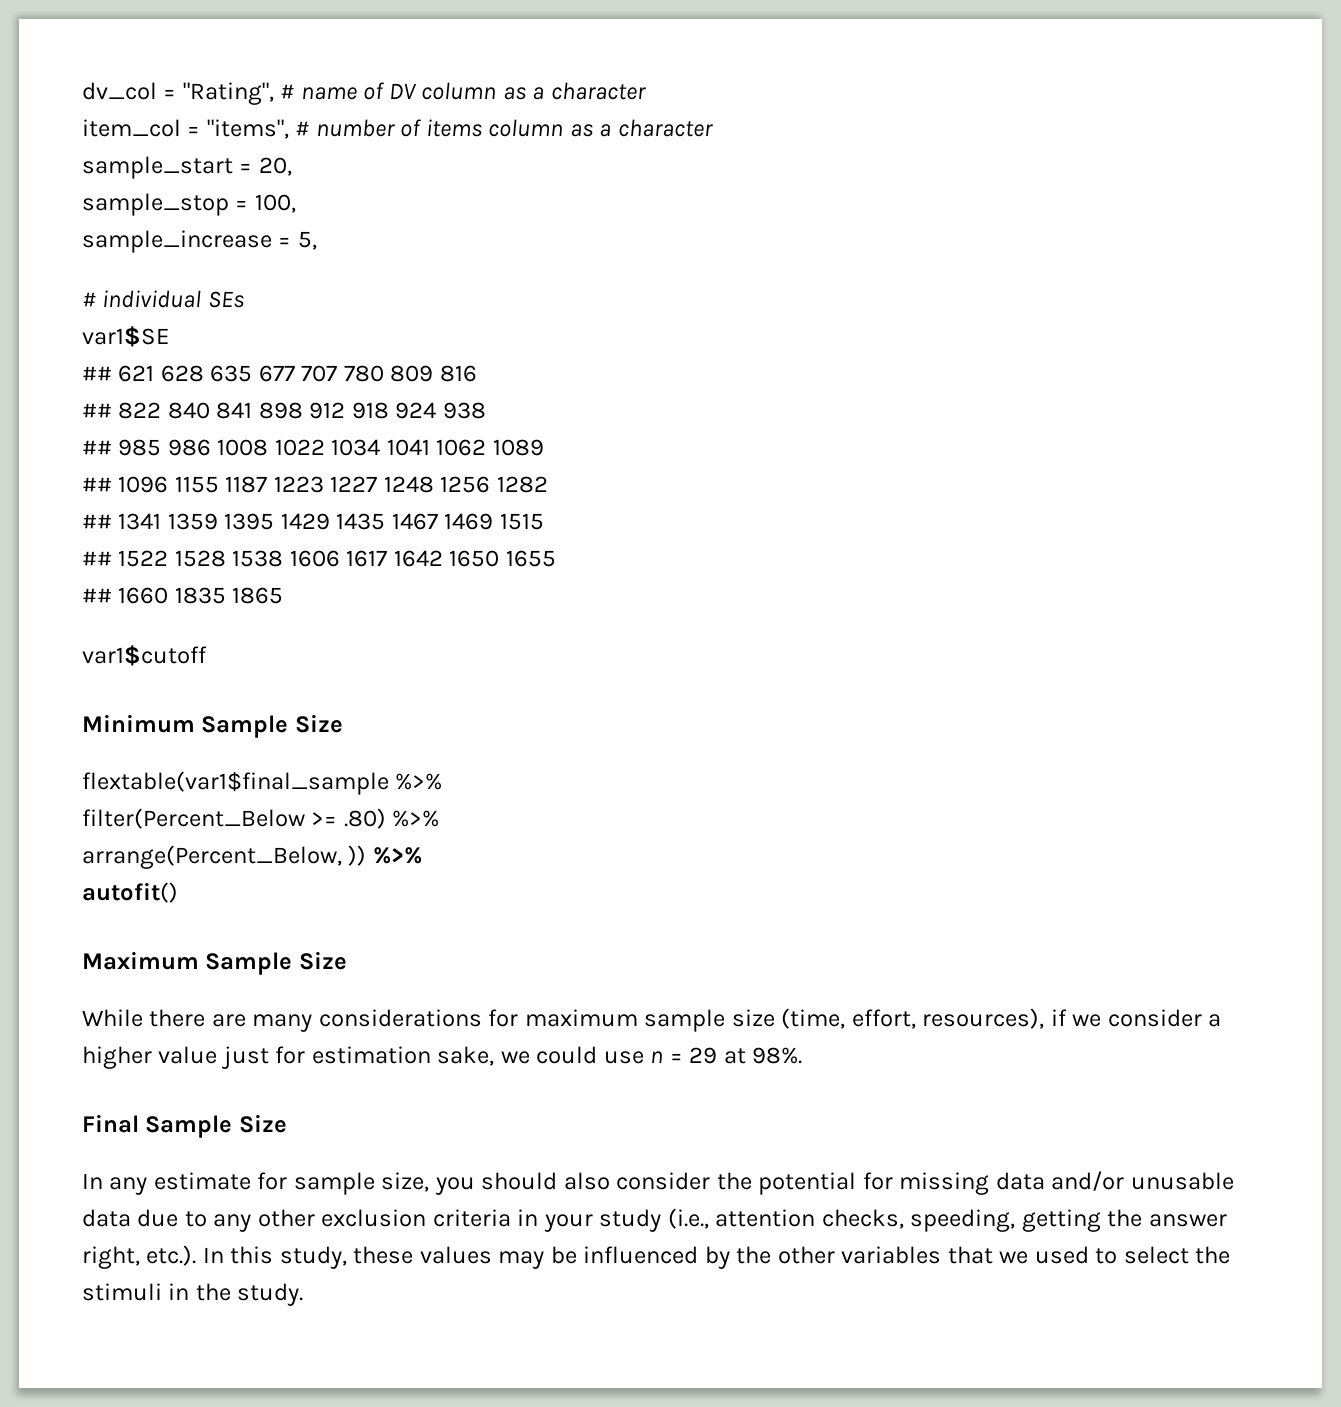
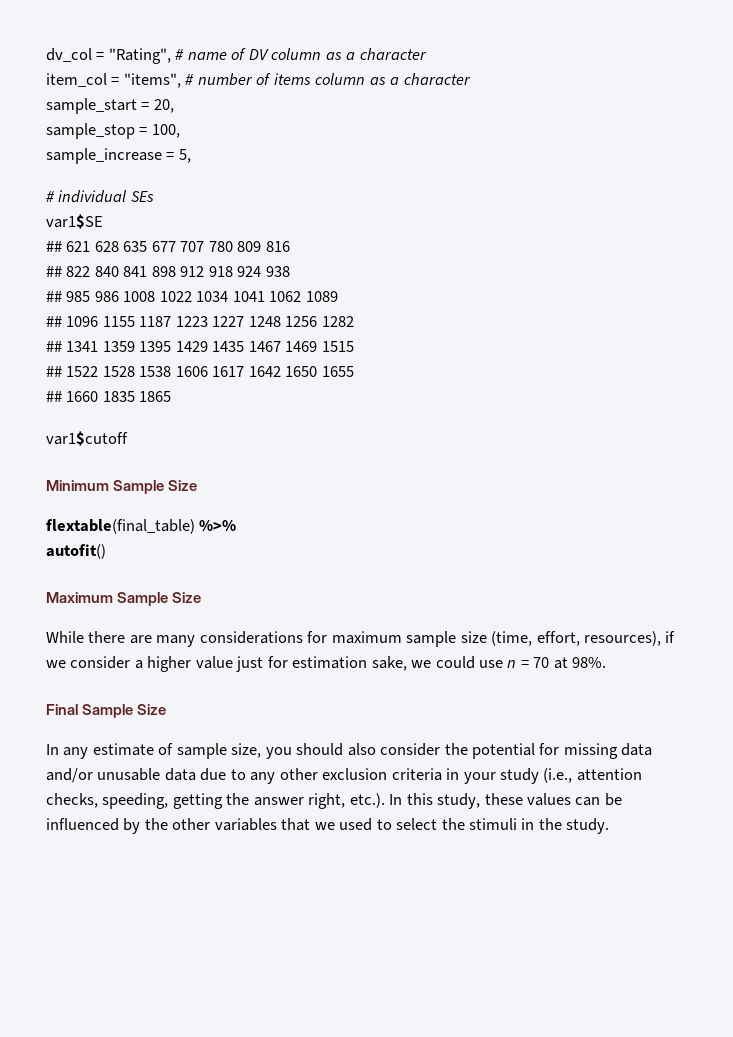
[82,771,443,795] [82,808,440,829] [82,845,367,869] flextable(var1$final_sample %>% // filter(Percent_Below >= .80) %>% // arrange(Percent_Below, )) -> [46,519,195,534] flextable(final_table)
[689,1047,718,1064] 29 -> [533,657,550,668] 70
[257,1172,288,1190] for -> [158,743,174,755] of
[498,1251,545,1269] may -> [575,797,601,806] can

